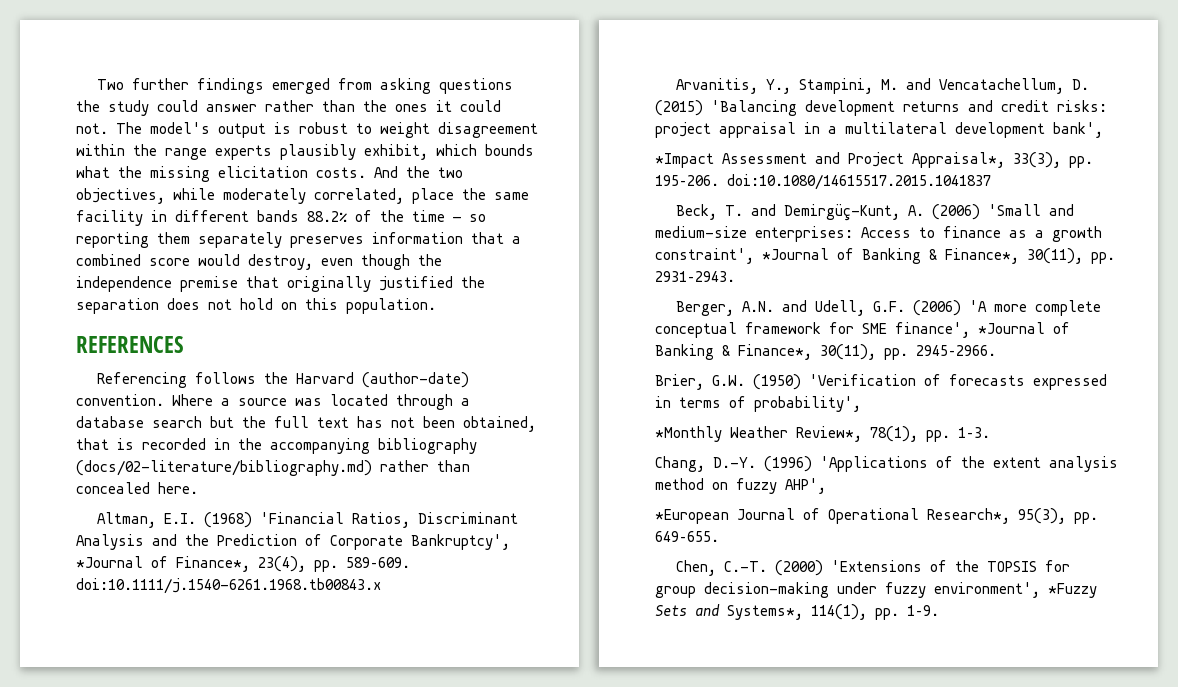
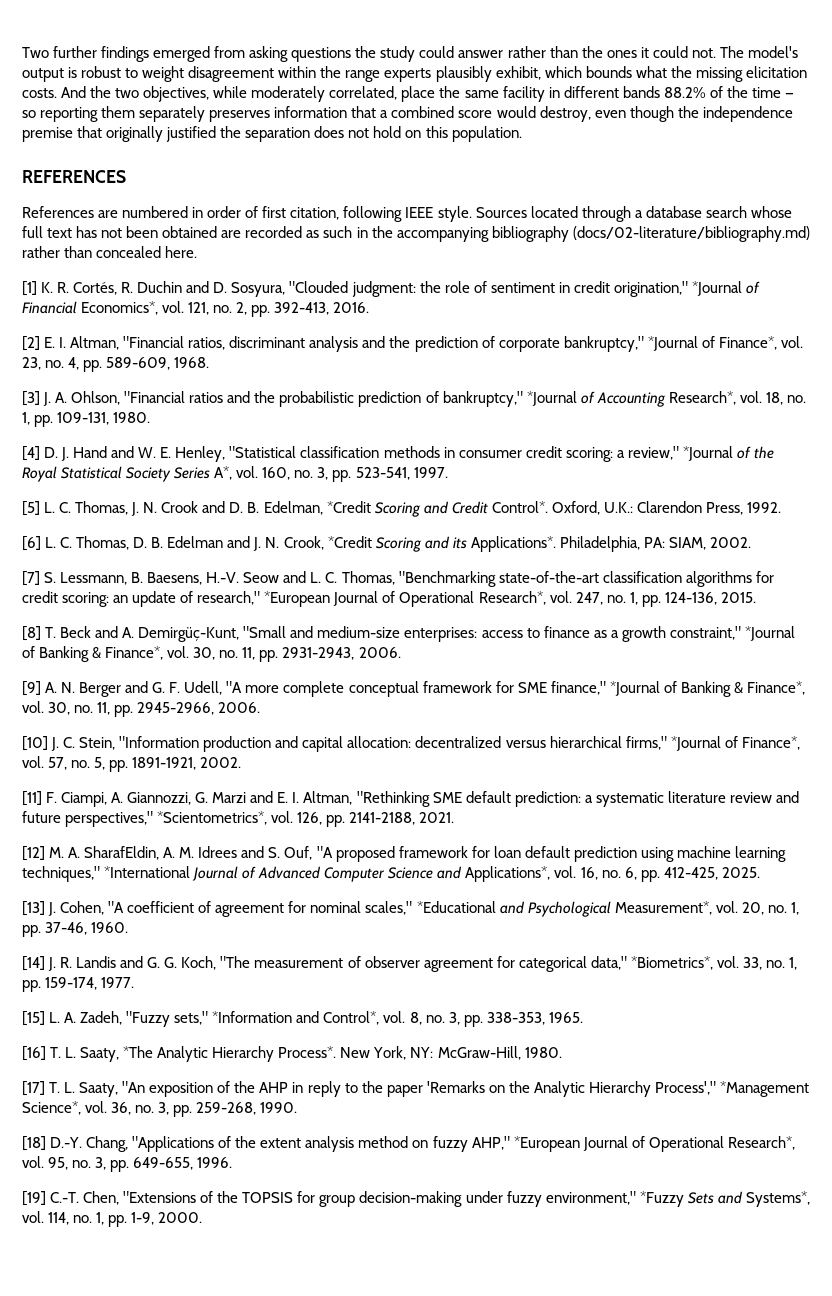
[96,372,469,388] [76,394,322,406] Referencing follows the Harvard (author-date) convention. Where a source was -> [22,206,527,222] References are numbered in order of first citation, following IEEE style. Sources
[210,416,266,428] but the -> [750,206,792,218] whose
[463,416,536,432] [76,438,206,450] obtained, that is recorded -> [162,226,353,238] obtained are recorded as such
[96,512,518,528] [76,534,510,550] [76,556,410,572] [76,578,381,594] [675,78,1089,94] [655,100,1107,116] [655,122,1103,138] [655,152,1093,168] [655,174,991,190] [675,204,1041,221] Altman, E.I. (1968) 'Financial Ratios, Discriminant Analysis and the Prediction of Corporate Bankruptcy', *Journal of Finance*, 23(4), pp. 589–609. doi:10.1111/j.1540-6261.1968.tb00843.x // Arvanitis, Y., Stampini, M. and Vencatachellum, D. (2015) 'Balancing development returns and credit risks: project appraisal in a multilateral development bank', // *Impact Assessment and Project Appraisal*, 33(3), pp. 195–206. doi:10.1080/14615517.2015.1041837 // Beck, T. and Demirgüç-Kunt, A. (2006) 'Small -> [22,281,760,297] [22,301,370,317] [22,336,803,352] [22,357,210,372] [22,391,806,407] [22,412,151,427] [22,446,774,462] [22,466,448,482] [22,501,781,517] [22,536,751,552] [22,571,774,587] [22,591,756,607] [22,626,287,642] [1] K. R. Cortés, R. Duchin and D. Sosyura, "Clouded judgment: the role of sentiment in credit origination," *Journal of Financial Economics*, vol. 121, no. 2, pp. 392-413, 2016. // [2] E. I. Altman, "Financial ratios, discriminant analysis and the prediction of corporate bankruptcy," *Journal of Finance*, vol. 23, no. 4, pp. 589-609, 1968. // [3] J. A. Ohlson, "Financial ratios and the probabilistic prediction of bankruptcy," *Journal of Accounting Research*, vol. 18, no. 1, pp. 109-131, 1980. // [4] D. J. Hand and W. E. Henley, "Statistical classification methods in consumer credit scoring: a review," *Journal of the Royal Statistical Society Series A*, vol. 160, no. 3, pp. 523-541, 1997. // [5] L. C. Thomas, J. N. Crook and D. B. Edelman, *Credit Scoring and Credit Control*. Oxford, U.K.: Clarendon Press, 1992. // [6] L. C. Thomas, D. B. Edelman and J. N. Crook, *Credit Scoring and its Applications*. Philadelphia, PA: SIAM, 2002. // [7] S. Lessmann, B. Baesens, H.-V. Seow and L. C. Thomas, "Benchmarking state-of-the-art classification algorithms for credit scoring: an update of research," *European Journal of Operational Research*, vol. 247, no. 1, pp. 124-136, 2015. // [8] T. Beck and A. Demirgüç-Kunt, "Small
[861,227,911,238] Access -> [481,630,523,638] access
[655,248,1115,264] [655,271,735,282] [675,300,987,316] constraint', *Journal of Banking & Finance*, 30(11), pp. 2931–2943. // Berger, A.N. and Udell, G.F. (2006) 'A -> [669,626,795,641] [22,646,401,662] [22,681,243,697] constraint," *Journal of Banking & Finance*, vol. 30, no. 11, pp. 2931-2943, 2006. // [9] A. N. Berger and G. F. Udell, "A
[895,322,1070,338] [655,344,996,360] [655,374,1107,390] [655,396,861,412] [655,426,990,442] [655,456,928,472] finance', *Journal of Banking & Finance*, 30(11), pp. 2945–2966. // Brier, G.W. (1950) 'Verification of forecasts expressed in terms of probability', // *Monthly Weather Review*, 78(1), pp. 1–3. // Chang, D.-Y. (1996) 'Applications -> [550,681,805,697] [22,701,261,717] [22,736,800,752] [22,756,242,772] [22,791,799,807] [22,811,455,827] [22,846,786,862] [22,866,760,882] [22,901,799,917] [22,922,129,937] [22,956,797,972] [22,977,135,992] [22,1011,583,1027] [22,1046,562,1062] [22,1081,809,1097] [22,1101,298,1117] [22,1136,215,1152] finance," *Journal of Banking & Finance*, vol. 30, no. 11, pp. 2945-2966, 2006. // [10] J. C. Stein, "Information production and capital allocation: decentralized versus hierarchical firms," *Journal of Finance*, vol. 57, no. 5, pp. 1891-1921, 2002. // [11] F. Ciampi, A. Giannozzi, G. Marzi and E. I. Altman, "Rethinking SME default prediction: a systematic literature review and future perspectives," *Scientometrics*, vol. 126, pp. 2141-2188, 2021. // [12] M. A. SharafEldin, A. M. Idrees and S. Ouf, "A proposed framework for loan default prediction using machine learning techniques," *International Journal of Advanced Computer Science and Applications*, vol. 16, no. 6, pp. 412-425, 2025. // [13] J. Cohen, "A coefficient of agreement for nominal scales," *Educational and Psychological Measurement*, vol. 20, no. 1, pp. 37-46, 1960. // [14] J. R. Landis and G. G. Koch, "The measurement of observer agreement for categorical data," *Biometrics*, vol. 33, no. 1, pp. 159-174, 1977. // [15] L. A. Zadeh, "Fuzzy sets," *Information and Control*, vol. 8, no. 3, pp. 338-353, 1965. // [16] T. L. Saaty, *The Analytic Hierarchy Process*. New York, NY: McGraw-Hill, 1980. // [17] T. L. Saaty, "An exposition of the AHP in reply to the paper 'Remarks on the Analytic Hierarchy Process'," *Management Science*, vol. 36, no. 3, pp. 259-268, 1990. // [18] D.-Y. Chang, "Applications
[785,478,826,494] [655,508,1098,524] [655,531,719,542] [675,560,922,576] AHP', // *European Journal of Operational Research*, 95(3), pp. 649–655. // Chen, C.-T. (2000) 'Extensions -> [471,1136,795,1152] [22,1156,233,1172] [22,1191,197,1206] AHP," *European Journal of Operational Research*, vol. 95, no. 3, pp. 649-655, 1996. // [19] C.-T. Chen, "Extensions
[934,582,1040,598] environment', -> [545,1191,636,1205] environment,"
[811,604,939,620] 114(1), pp. 1–9. -> [22,1211,203,1227] vol. 114, no. 1, pp. 1-9, 2000.

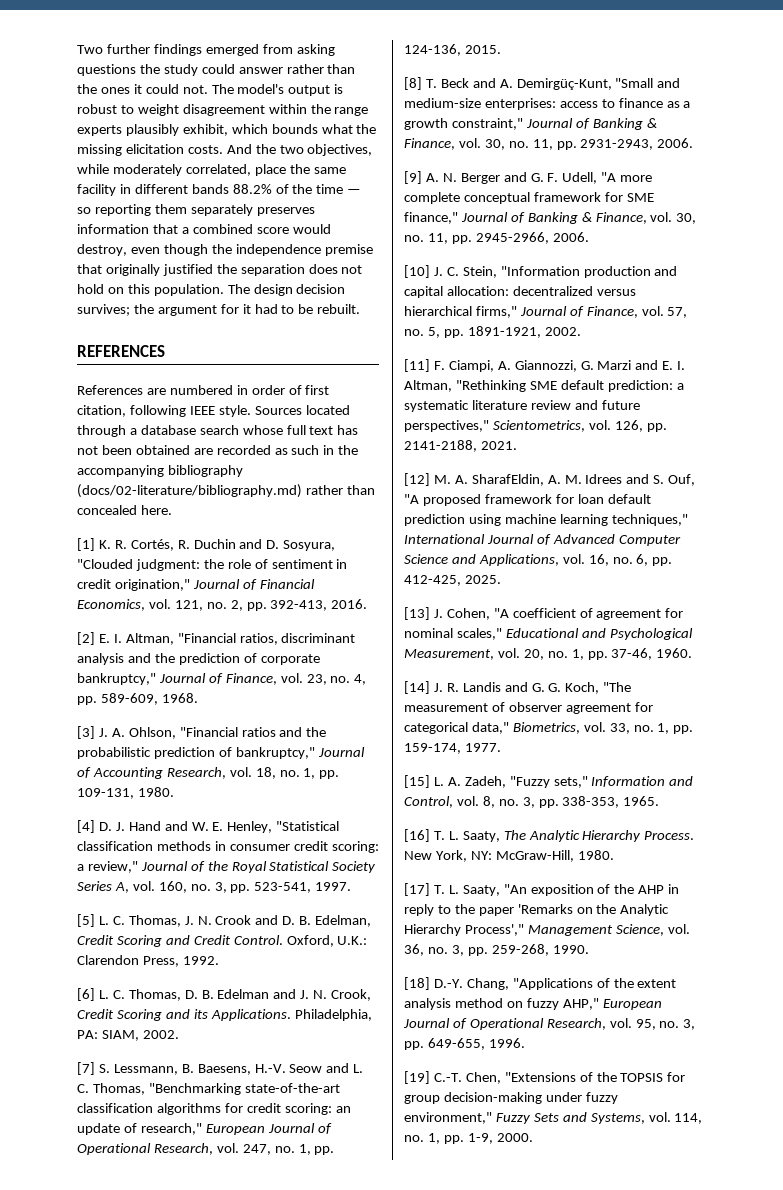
(522, 134) none -> [227,284,346,296] [77,304,361,316] The design decision survives; the argument for it had to be rebuilt.
[691,281,742,296] *Journal -> [192,579,240,589] Journal
[81,301,159,315] Economics*, -> [77,599,145,611] Economics,
[647,336,777,351] *Journal of Finance*, -> [158,673,277,685] Journal of Finance,
[526,391,577,406] *Journal -> [317,747,365,757] Journal
[668,391,736,405] Research*, -> [166,767,226,779] Research,
[682,446,733,461] *Journal -> [140,861,188,871] Journal
[214,466,233,480] A*, -> [114,882,129,893] A,
[326,501,371,513] *Credit -> [77,935,114,945] Credit
[491,501,548,513] Control*. -> [233,935,283,945] Control.
[327,536,372,548] *Credit -> [77,1009,114,1019] Credit
[470,536,556,552] Applications*. -> [210,1009,291,1021] Applications.
[264,591,546,607] *European Journal of Operational Research*, -> [205,1123,332,1135] [77,1143,213,1155] European Journal of Operational Research,
[744,626,795,641] [22,646,164,662] *Journal of Banking & Finance*, -> [525,118,657,130] [404,138,455,150] Journal of Banking & Finance,
[609,681,805,697] *Journal of Banking & Finance*, -> [460,212,647,224] Journal of Banking & Finance,
[670,736,800,751] *Journal of Finance*, -> [519,306,638,318] Journal of Finance,
[157,811,268,825] *Scientometrics*, -> [492,420,585,432] Scientometrics,
[104,866,191,878] *International -> [404,534,485,544] International
[465,866,551,882] Applications*, -> [478,554,559,566] Applications,
[416,901,496,913] *Educational -> [505,628,579,638] Educational
[614,901,712,915] Measurement*, -> [404,649,494,660] Measurement,
[630,956,713,970] *Biometrics*, -> [512,722,580,734] Biometrics,
[212,1011,380,1025] *Information and Control*, -> [591,776,694,787] [404,796,453,808] Information and Control,
[123,1046,337,1062] *The Analytic Hierarchy Process*. -> [503,830,695,842] The Analytic Hierarchy Process.
[719,1081,809,1097] [22,1101,81,1115] *Management Science*, -> [527,924,664,936] Management Science,
[513,1136,795,1152] *European Journal of Operational Research*, -> [602,999,662,1010] [403,1018,606,1030] European Journal of Operational Research,
[639,1191,684,1207] *Fuzzy -> [495,1113,531,1124] Fuzzy
[745,1191,810,1207] Systems*, -> [590,1113,645,1124] Systems,

